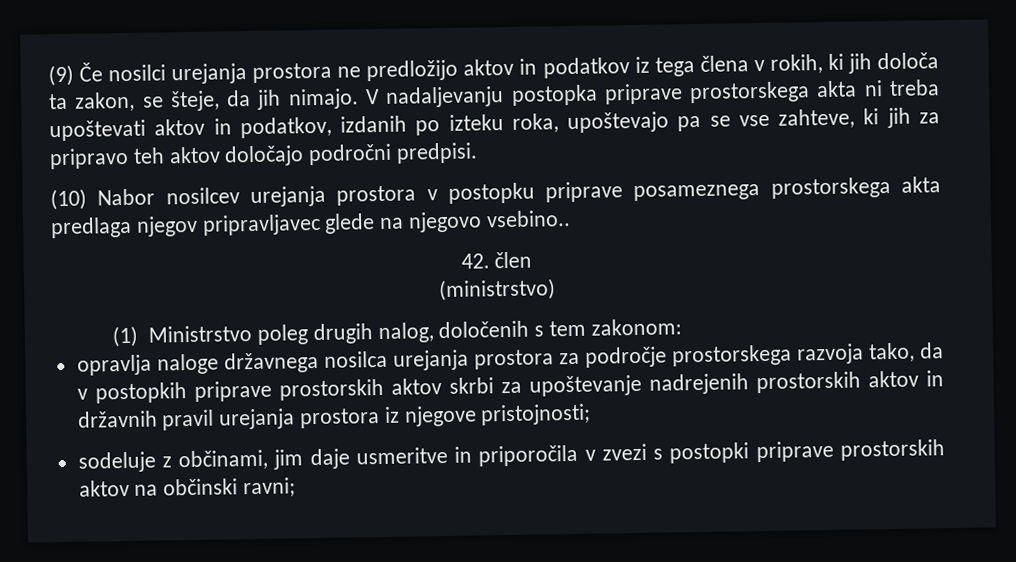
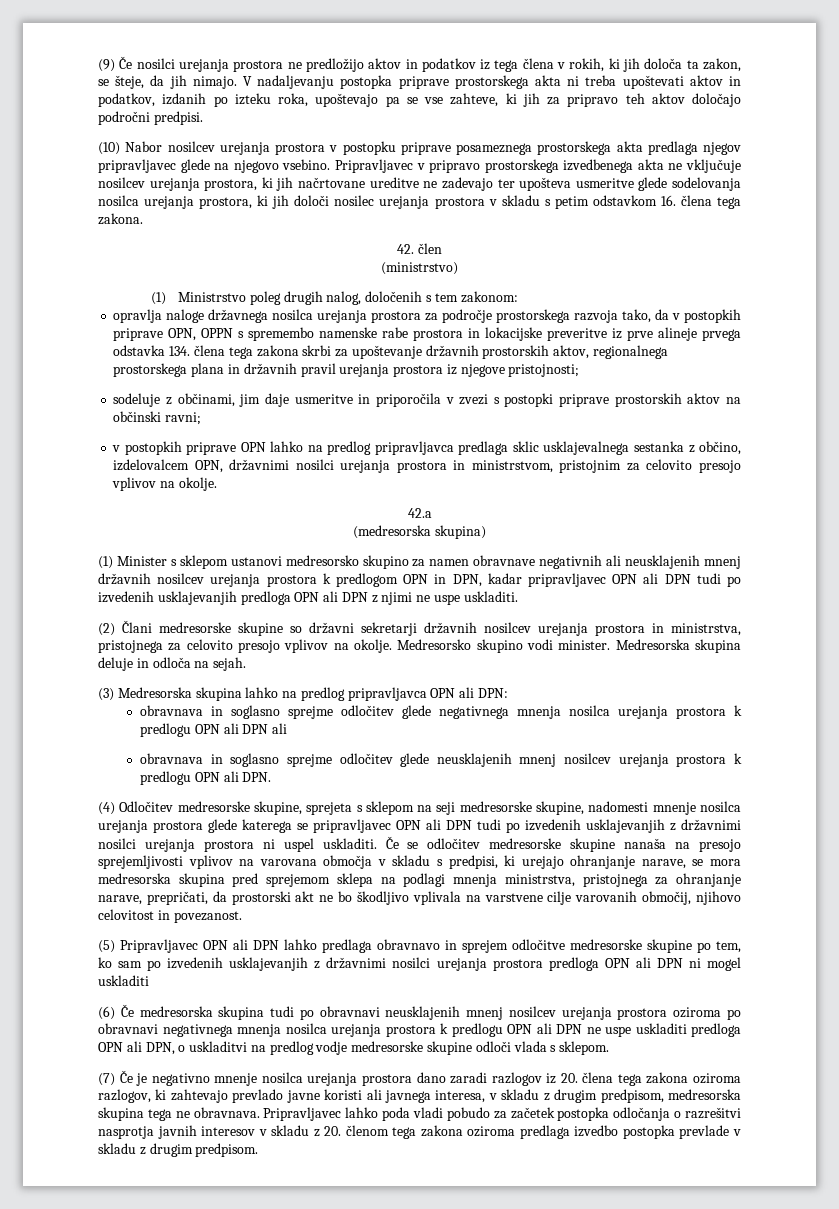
[485,210,571,228] vsebino.. -> [282,159,742,173] [98,177,742,191] [98,195,741,209] [98,213,143,225] vsebino. Pripravljavec v pripravo prostorskega izvedbenega akta ne vključuje nosilcev urejanja prostora, ki jih načrtovane ureditve ne zadevajo ter upošteva usmeritve glede sodelovanja nosilca urejanja prostora, ki jih določi nosilec urejanja prostora v skladu s petim odstavkom 16. člena tega zakona.
[278,370,919,401] prostorskih aktov skrbi za upoštevanje nadrejenih prostorskih aktov -> [168,327,741,341] [113,345,668,359] [113,363,225,377] OPN, OPPN s spremembo namenske rabe prostora in lokacijske preveritve iz prve alineje prvega odstavka 134. člena tega zakona skrbi za upoštevanje državnih prostorskih aktov, regionalnega prostorskega plana
(297, 487) none -> [112,441,741,455] [113,459,741,473] [112,477,217,491] [407,508,432,518] [353,525,486,539] [98,555,741,569] [98,573,742,587] [98,591,518,605] [98,620,741,636] [98,639,741,653] [98,657,247,671] [98,687,509,701] [140,705,742,719] [140,723,288,737] [140,753,742,767] [140,771,272,785] [98,801,741,815] [98,819,741,833] [98,836,741,852] [98,855,741,869] [98,873,742,887] [98,891,741,905] [98,909,242,923] [98,939,741,953] [98,957,742,971] [98,975,149,986] [98,1004,741,1020] [98,1023,741,1037] [98,1041,610,1055] [98,1070,741,1086] [98,1089,742,1103] [98,1107,741,1121] [98,1125,741,1139] [98,1143,259,1157] // v postopkih priprave OPN lahko na predlog pripravljavca predlaga sklic usklajevalnega sestanka z občino, izdelovalcem OPN, državnimi nosilci urejanja prostora in ministrstvom, pristojnim za celovito presojo vplivov na okolje. // 42.a // (medresorska skupina) // (1) Minister s sklepom ustanovi medresorsko skupino za namen obravnave negativnih ali neusklajenih mnenj državnih nosilcev urejanja prostora k predlogom OPN in DPN, kadar pripravljavec OPN ali DPN tudi po izvedenih usklajevanjih predloga OPN ali DPN z njimi ne uspe uskladiti. // (2) Člani medresorske skupine so državni sekretarji državnih nosilcev urejanja prostora in ministrstva, pristojnega za celovito presojo vplivov na okolje. Medresorsko skupino vodi minister. Medresorska skupina deluje in odloča na sejah. // (3) Medresorska skupina lahko na predlog pripravljavca OPN ali DPN: // obravnava in soglasno sprejme odločitev glede negativnega mnenja nosilca urejanja prostora k predlogu OPN ali DPN ali // obravnava in soglasno sprejme odločitev glede neusklajenih mnenj nosilcev urejanja prostora k predlogu OPN ali DPN. // (4) Odločitev medresorske skupine, sprejeta s sklepom na seji medresorske skupine, nadomesti mnenje nosilca urejanja prostora glede katerega se pripravljavec OPN ali DPN tudi po izvedenih usklajevanjih z državnimi nosilci urejanja prostora ni uspel uskladiti. Če se odločitev medresorske skupine nanaša na presojo sprejemljivosti vplivov na varovana območja v skladu s predpisi, ki urejajo ohranjanje narave, se mora medresorska skupina pred sprejemom sklepa na podlagi mnenja ministrstva, pristojnega za ohranjanje narave, prepričati, da prostorski akt ne bo škodljivo vplivala na varstvene cilje varovanih območij, njihovo celovitost in povezanost. // (5) Pripravljavec OPN ali DPN lahko predlaga obravnavo in sprejem odločitve medresorske skupine po tem, ko sam po izvedenih usklajevanjih z državnimi nosilci urejanja prostora predloga OPN ali DPN ni mogel uskladiti // (6) Če medresorska skupina tudi po obravnavi neusklajenih mnenj nosilcev urejanja prostora oziroma po obravnavi negativnega mnenja nosilca urejanja prostora k predlogu OPN ali DPN ne uspe uskladiti predloga OPN ali DPN, o uskladitvi na predlog vodje medresorske skupine odloči vlada s sklepom. // (7) Če je negativno mnenje nosilca urejanja prostora dano zaradi razlogov iz 20. člena tega zakona oziroma razlogov, ki zahtevajo prevlado javne koristi ali javnega interesa, v skladu z drugim predpisom, medresorska skupina tega ne obravnava. Pripravljavec lahko poda vladi pobudo za začetek postopka odločanja o razrešitvi nasprotja javnih interesov v skladu z 20. členom tega zakona oziroma predlaga izvedbo postopka prevlade v skladu z drugim predpisom.

